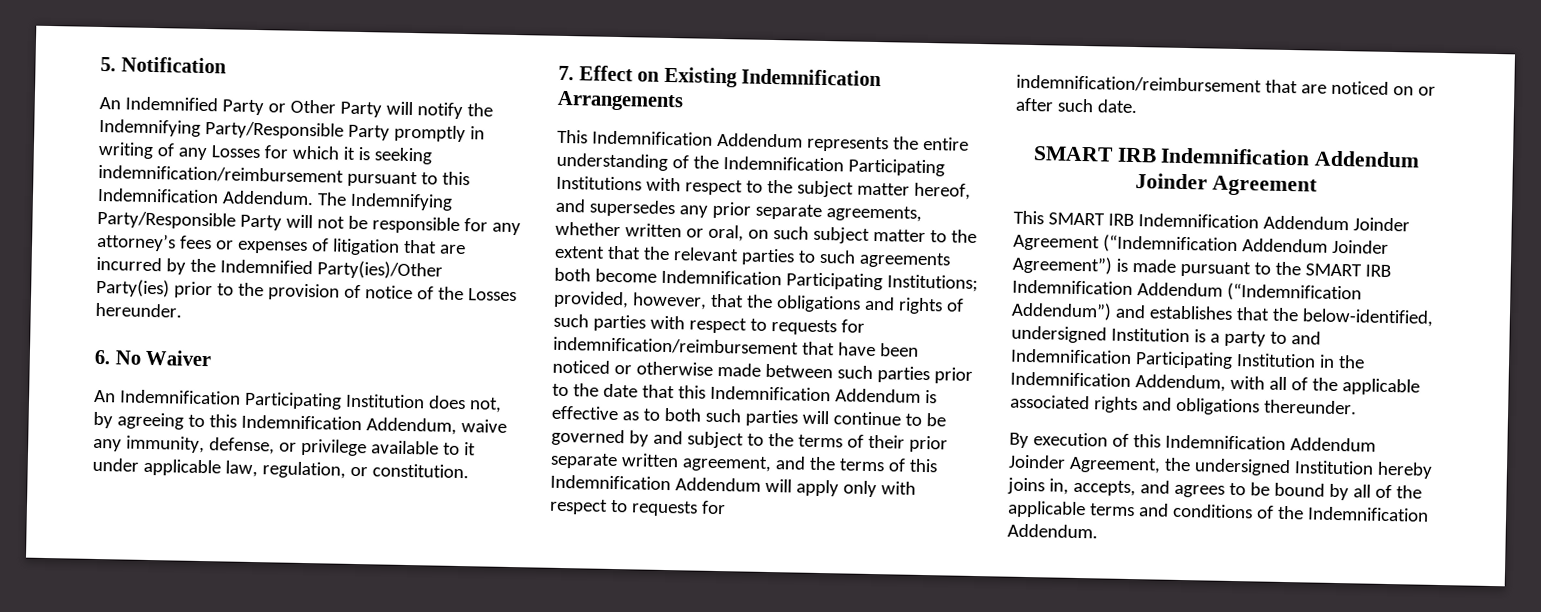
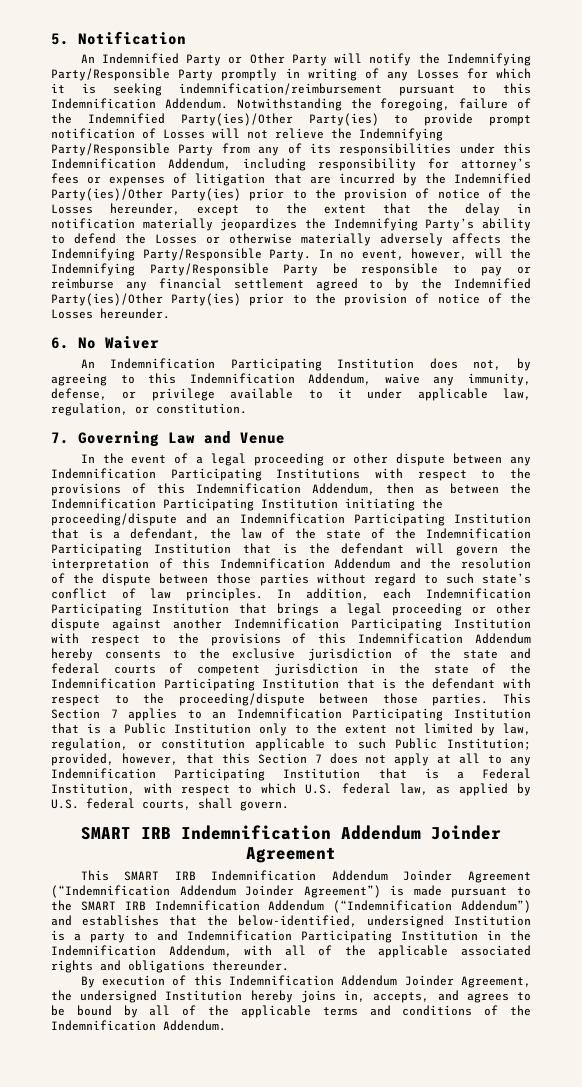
[316,192,453,211] [97,210,521,236] The Indemnifying Party/Responsible Party will not be responsible for any -> [236,98,531,111] [51,113,531,126] [51,128,443,141] [51,143,531,156] [51,158,449,171] Notwithstanding the foregoing, failure of the Indemnified Party(ies)/Other Party(ies) to provide prompt notification of Losses will not relieve the Indemnifying Party/Responsible Party from any of its responsibilities under this Indemnification Addendum, including responsibility for
(517, 295) none -> [109,203,531,216] [51,218,531,231] [51,233,531,246] [51,248,531,261] [51,263,531,276] [51,278,531,291] [51,293,531,306] [51,309,93,319] hereunder, except to the extent that the delay in notification materially jeopardizes the Indemnifying Party’s ability to defend the Losses or otherwise materially adversely affects the Indemnifying Party/Responsible Party. In no event, however, will the Indemnifying Party/Responsible Party be responsible to pay or reimburse any financial settlement agreed to by the Indemnified Party(ies)/Other Party(ies) prior to the provision of notice of the Losses
[578,65,883,88] [557,90,684,112] [557,129,969,153] [556,152,719,171] Effect on Existing Indemnification Arrangements // This Indemnification Addendum represents the entire understanding of the -> [78,431,285,447] [80,453,531,466] Governing Law and Venue // In the event of a legal proceeding or other dispute between any
[796,180,971,200] [555,198,922,222] [555,221,977,244] [554,245,951,269] [554,267,978,293] [553,290,964,315] [553,313,865,336] [553,336,919,357] [552,359,973,384] [552,383,937,404] [551,405,946,427] [551,428,948,453] [550,452,938,473] [550,474,916,498] [549,498,726,517] [1016,74,1436,96] [1015,97,1138,114] subject matter hereof, and supersedes any prior separate agreements, whether written or oral, on such subject matter to the extent that the relevant parties to such agreements both become Indemnification Participating Institutions; provided, however, that the obligations and rights of such parties with respect to requests for indemnification/reimbursement that have been noticed or otherwise made between such parties prior to the date that this Indemnification Addendum is effective as to both such parties will continue to be governed by and subject to the terms of their prior separate written agreement, and the terms of this Indemnification Addendum will apply only with respect to requests for indemnification/reimbursement that are noticed on or after such date. -> [51,483,531,496] [51,498,443,511] [51,513,531,526] [51,528,532,540] [51,543,531,556] [51,558,531,571] [51,573,532,586] [51,588,531,601] [51,603,531,616] [51,618,531,631] [51,633,531,646] [51,648,531,661] [51,663,531,676] [51,678,531,691] [51,693,531,706] [51,708,531,721] [51,723,532,736] [51,738,531,751] [51,753,532,766] [51,768,531,781] [51,783,531,796] [51,798,289,811] provisions of this Indemnification Addendum, then as between the Indemnification Participating Institution initiating the proceeding/dispute and an Indemnification Participating Institution that is a defendant, the law of the state of the Indemnification Participating Institution that is the defendant will govern the interpretation of this Indemnification Addendum and the resolution of the dispute between those parties without regard to such state’s conflict of law principles. In addition, each Indemnification Participating Institution that brings a legal proceeding or other dispute against another Indemnification Participating Institution with respect to the provisions of this Indemnification Addendum hereby consents to the exclusive jurisdiction of the state and federal courts of competent jurisdiction in the state of the Indemnification Participating Institution that is the defendant with respect to the proceeding/dispute between those parties. This Section 7 applies to an Indemnification Participating Institution that is a Public Institution only to the extent not limited by law, regulation, or constitution applicable to such Public Institution; provided, however, that this Section 7 does not apply at all to any Indemnification Participating Institution that is a Federal Institution, with respect to which U.S. federal law, as applied by U.S. federal courts, shall govern.

